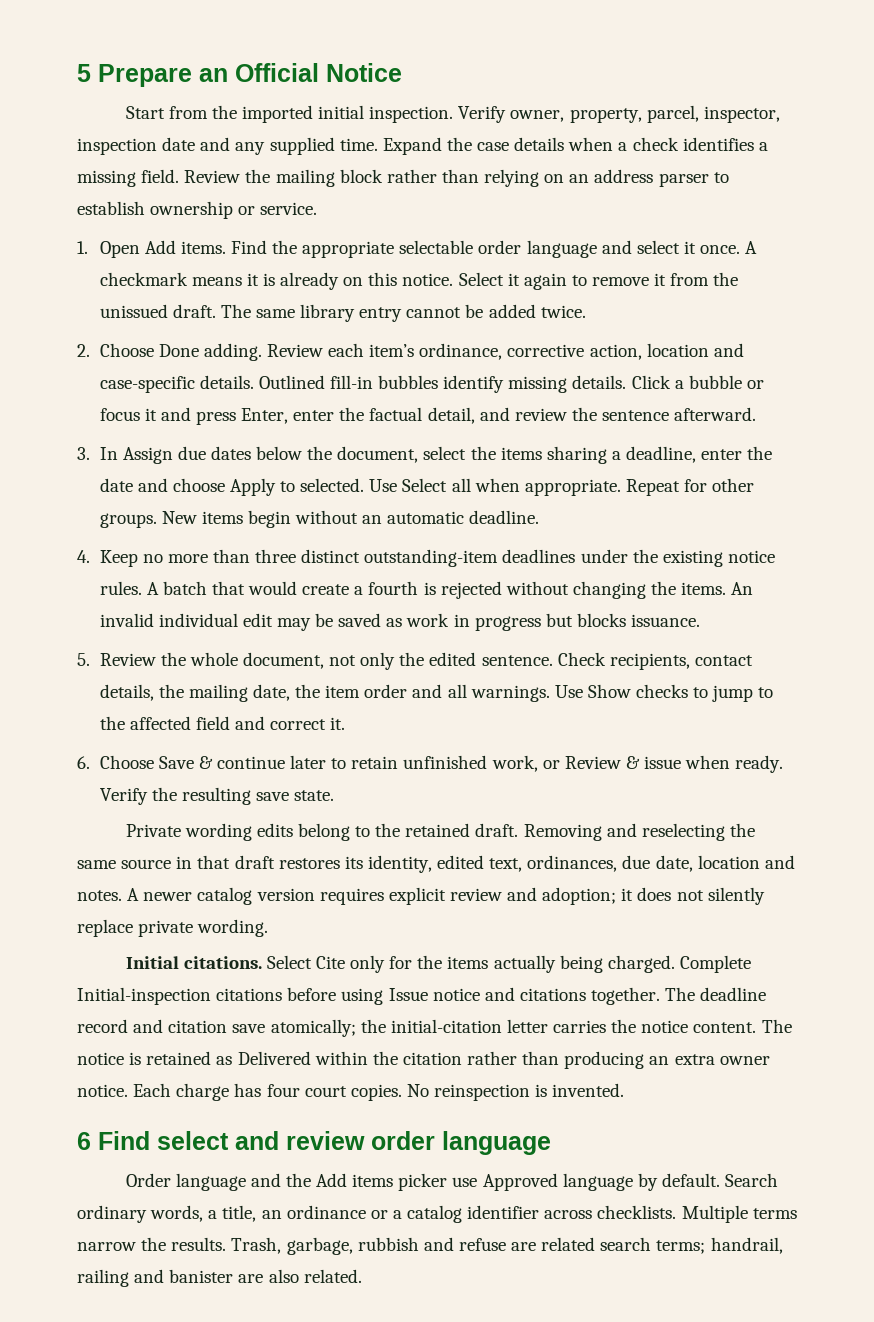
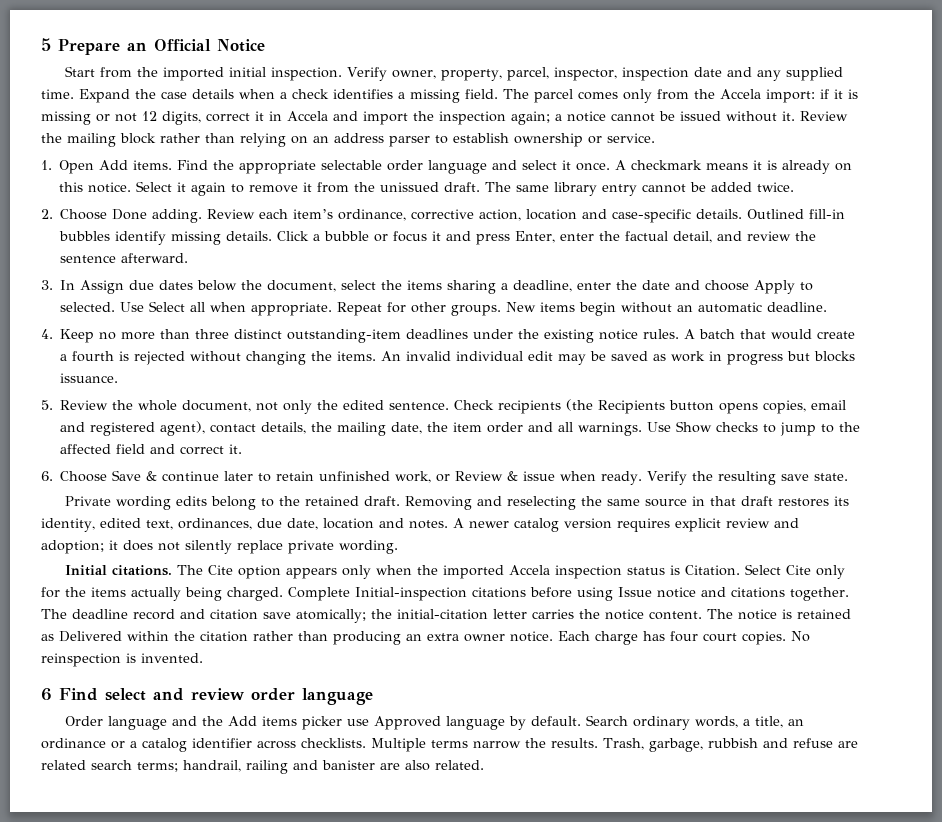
(180, 176) none -> [503,89,858,103] [41,111,795,125] The parcel comes only from the Accela import: if it is missing or not 12 digits, correct it in Accela and import the inspection again; a notice cannot be issued without it.
[609,653,690,670] recipients, -> [498,399,847,414] [60,421,206,436] recipients (the Recipients button opens copies, email and registered agent),
(262, 962) none -> [177,565,741,579] The Cite option appears only when the imported Accela inspection status is Citation.

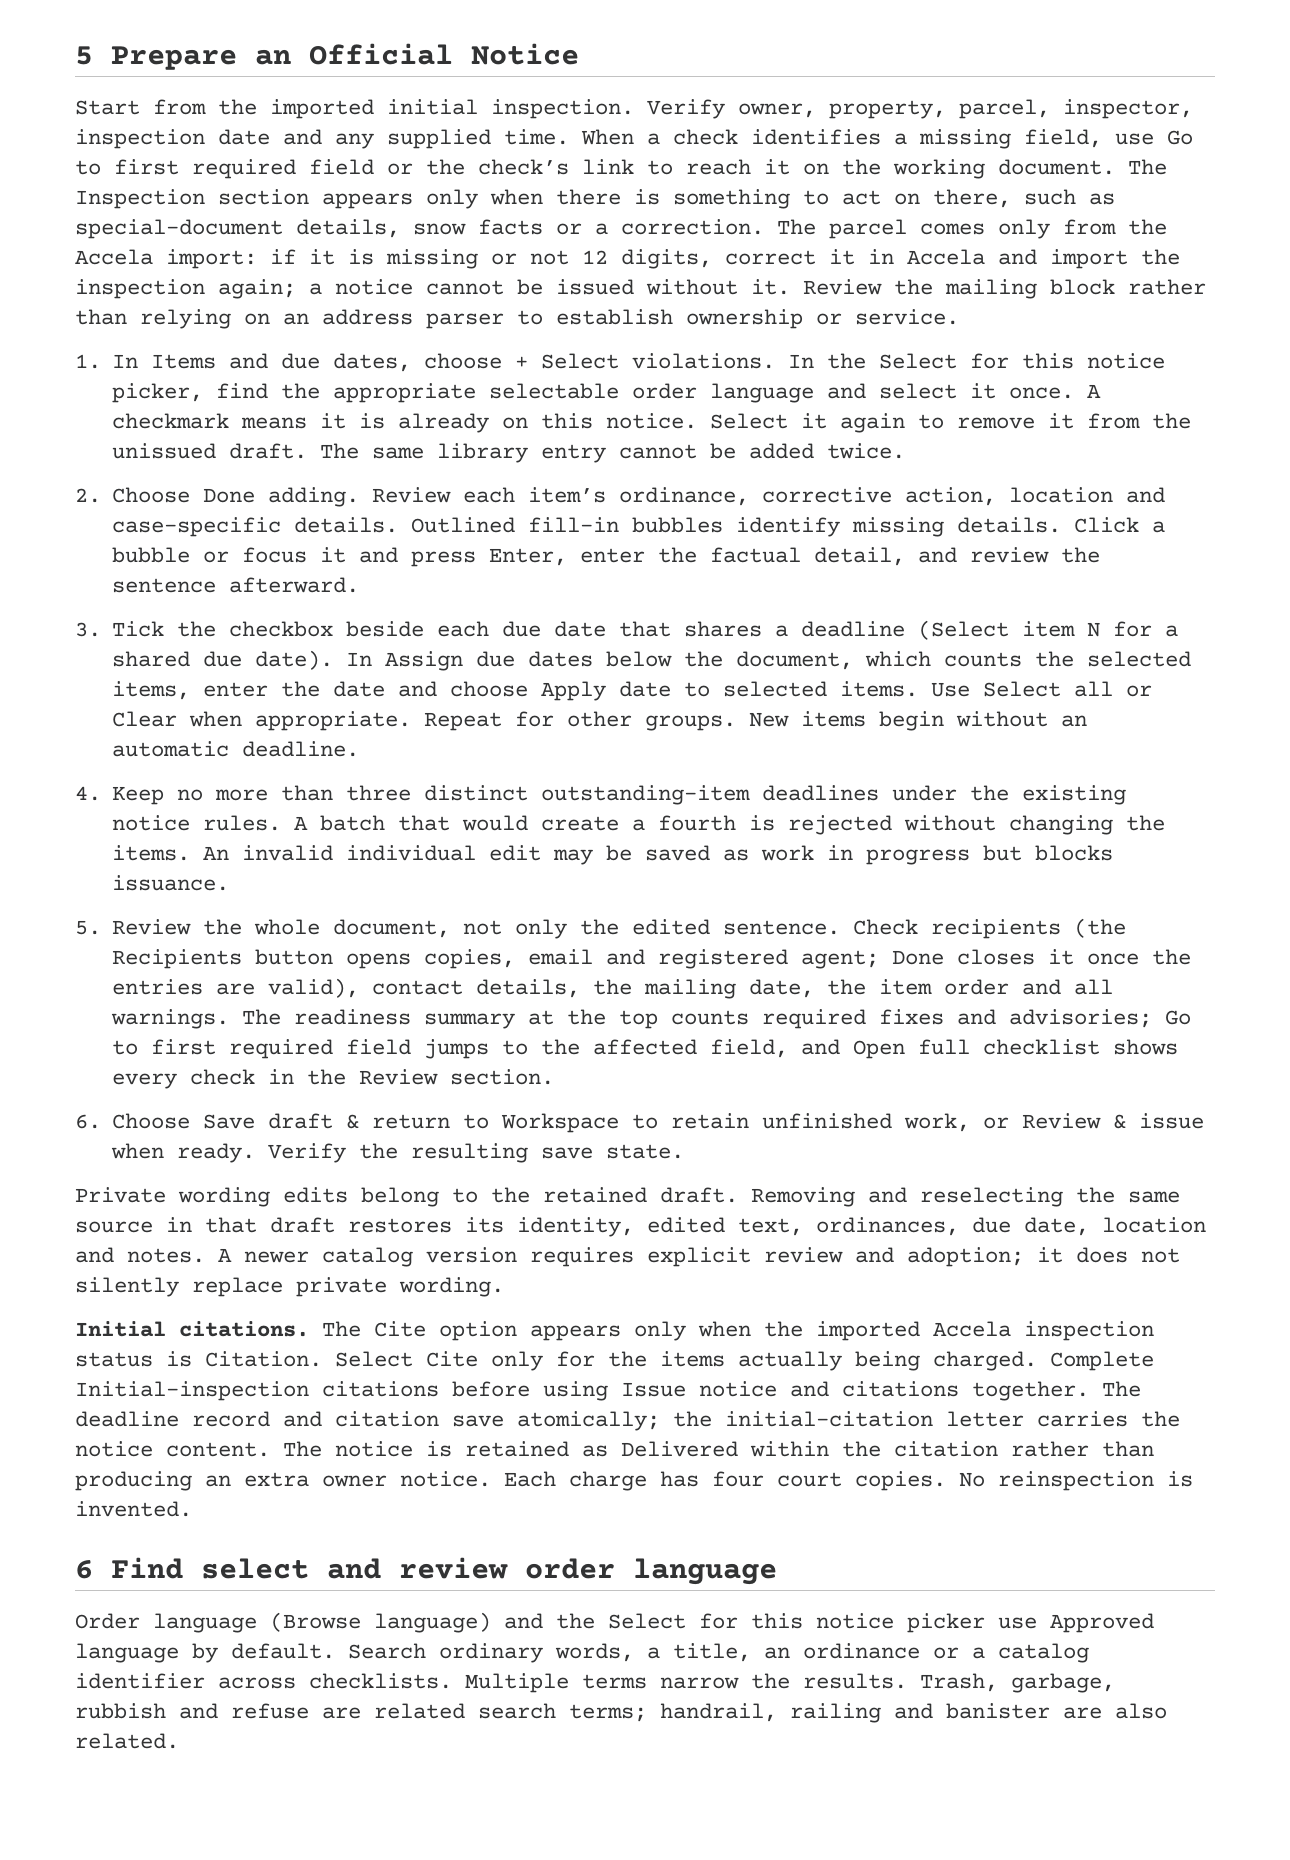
[79,89,275,103] Expand the case details when -> [581,129,634,145] When
[465,89,498,99] field. -> [1024,129,1193,148] [75,159,1167,179] [75,189,1115,209] [75,219,764,239] field, use Go to first required field or the check’s link to reach it on the working document. The Inspection section appears only when there is something to act on there, such as special-document details, snow facts or a correction.
[59,160,209,174] Open Add items. Find -> [112,353,1166,372] [112,383,269,403] In Items and due dates, choose + Select violations. In the Select for this notice picker, find
(53, 285) none -> [112,620,1179,640] [112,650,334,670] Tick the checkbox beside each due date that shares a deadline (Select item N for a shared due date).
[341,280,573,294] select the items sharing a deadline, -> [865,651,1192,667] [112,681,191,700] which counts the selected items,
[800,282,814,291] [60,302,116,312] to selected. -> [619,681,919,697] date to selected items.
(206, 307) none -> [1126,685,1153,697] [112,711,178,727] or Clear
[160,421,206,436] agent), -> [801,949,1192,969] [112,978,360,998] agent; Done closes it once the entries are valid),
[647,421,861,436] [60,444,243,455] [41,470,254,482] Use Show checks to jump to the affected field and correct it. // 6. Choose Save & continue later -> [242,1009,1192,1029] [112,1039,1179,1059] [112,1069,555,1089] [75,1113,620,1133] The readiness summary at the top counts required fixes and advisories; Go to first required field jumps to the affected field, and Open full checklist shows every check in the Review section. // 6. Choose Save draft & return to Workspace
[172,716,298,726] and the Add items -> [270,1612,894,1633] (Browse language) and the Select for this notice

